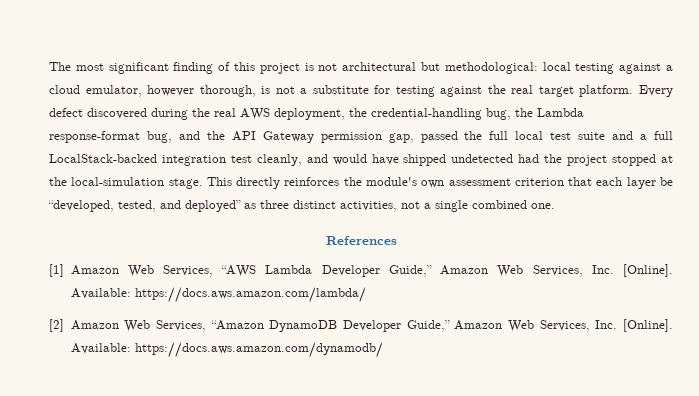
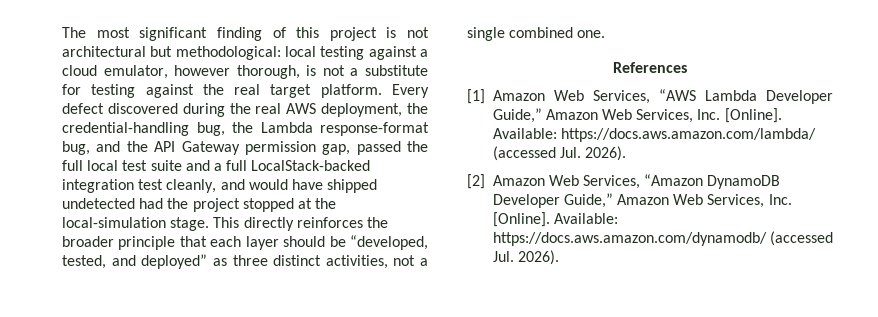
[365,177,564,188] module's own assessment criterion -> [62,236,176,250] broader principle
(656, 183) none -> [283,236,326,247] should
(366, 295) none -> [492,146,627,161] (accessed Jul. 2026).
(383, 350) none -> [770,231,833,246] [492,250,559,265] (accessed Jul. 2026).

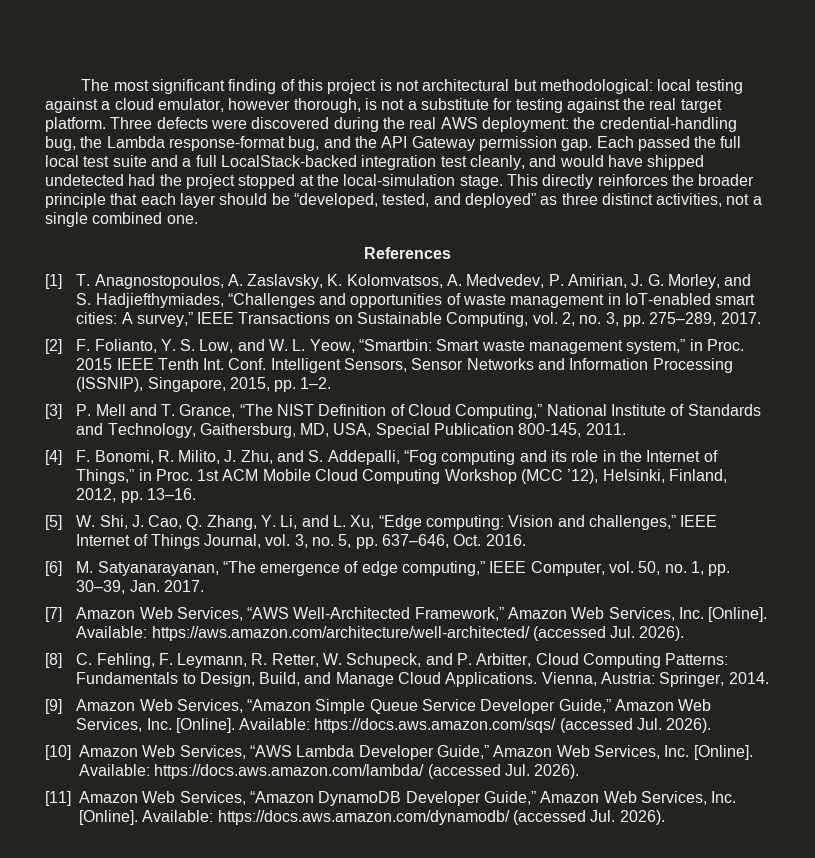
[391,84,429,98] [62,103,104,114] Every defect -> [110,117,247,129] Three defects were
[321,103,403,117] deployment, -> [481,117,569,132] deployment:
[322,144,351,155] gap, -> [561,136,634,151] gap. Each
(485, 96) none -> [76,274,752,289] [76,293,756,308] [76,312,761,327] [45,339,744,354] [76,358,733,373] [76,377,332,392] [45,404,761,419] [76,423,626,438] [45,450,718,465] [76,469,728,484] [76,488,196,503] [45,515,718,530] [76,534,526,549] [45,561,731,576] [76,580,204,594] [45,607,768,622] [76,626,685,641] [45,653,729,668] [76,672,769,687] [45,699,712,714] [76,718,712,733] [45,745,71,760] T. Anagnostopoulos, A. Zaslavsky, K. Kolomvatsos, A. Medvedev, P. Amirian, J. G. Morley, and S. Hadjiefthymiades, “Challenges and opportunities of waste management in IoT-enabled smart cities: A survey,” IEEE Transactions on Sustainable Computing, vol. 2, no. 3, pp. 275–289, 2017. // [2] F. Folianto, Y. S. Low, and W. L. Yeow, “Smartbin: Smart waste management system,” in Proc. 2015 IEEE Tenth Int. Conf. Intelligent Sensors, Sensor Networks and Information Processing (ISSNIP), Singapore, 2015, pp. 1–2. // [3] P. Mell and T. Grance, “The NIST Definition of Cloud Computing,” National Institute of Standards and Technology, Gaithersburg, MD, USA, Special Publication 800-145, 2011. // [4] F. Bonomi, R. Milito, J. Zhu, and S. Addepalli, “Fog computing and its role in the Internet of Things,” in Proc. 1st ACM Mobile Cloud Computing Workshop (MCC ’12), Helsinki, Finland, 2012, pp. 13–16. // [5] W. Shi, J. Cao, Q. Zhang, Y. Li, and L. Xu, “Edge computing: Vision and challenges,” IEEE Internet of Things Journal, vol. 3, no. 5, pp. 637–646, Oct. 2016. // [6] M. Satyanarayanan, “The emergence of edge computing,” IEEE Computer, vol. 50, no. 1, pp. 30–39, Jan. 2017. // [7] Amazon Web Services, “AWS Well-Architected Framework,” Amazon Web Services, Inc. [Online]. Available: https://aws.amazon.com/architecture/well-architected/ (accessed Jul. 2026). // [8] C. Fehling, F. Leymann, R. Retter, W. Schupeck, and P. Arbitter, Cloud Computing Patterns: Fundamentals to Design, Build, and Manage Cloud Applications. Vienna, Austria: Springer, 2014. // [9] Amazon Web Services, “Amazon Simple Queue Service Developer Guide,” Amazon Web Services, Inc. [Online]. Available: https://docs.aws.amazon.com/sqs/ (accessed Jul. 2026). // [10]
[467,174,485,189] [2] -> [45,791,71,806] [11]

